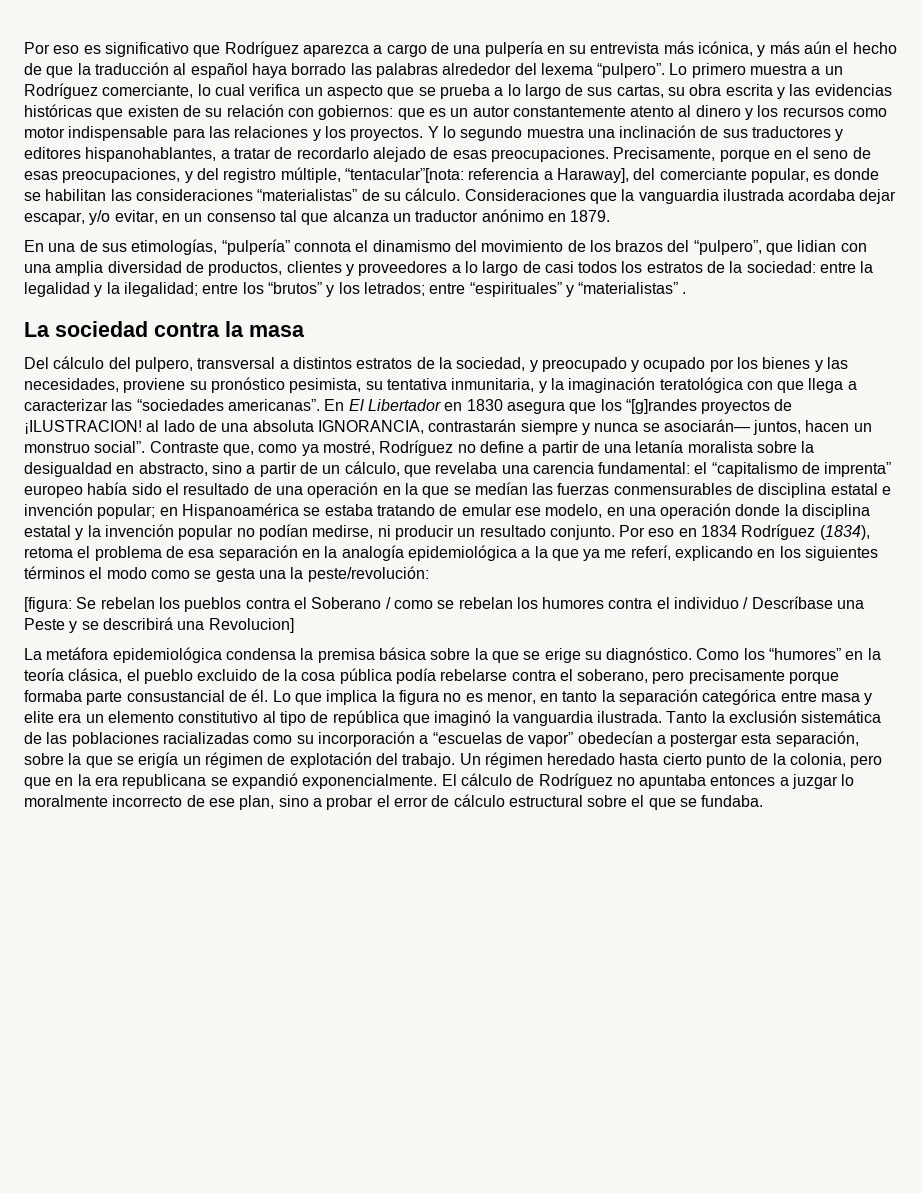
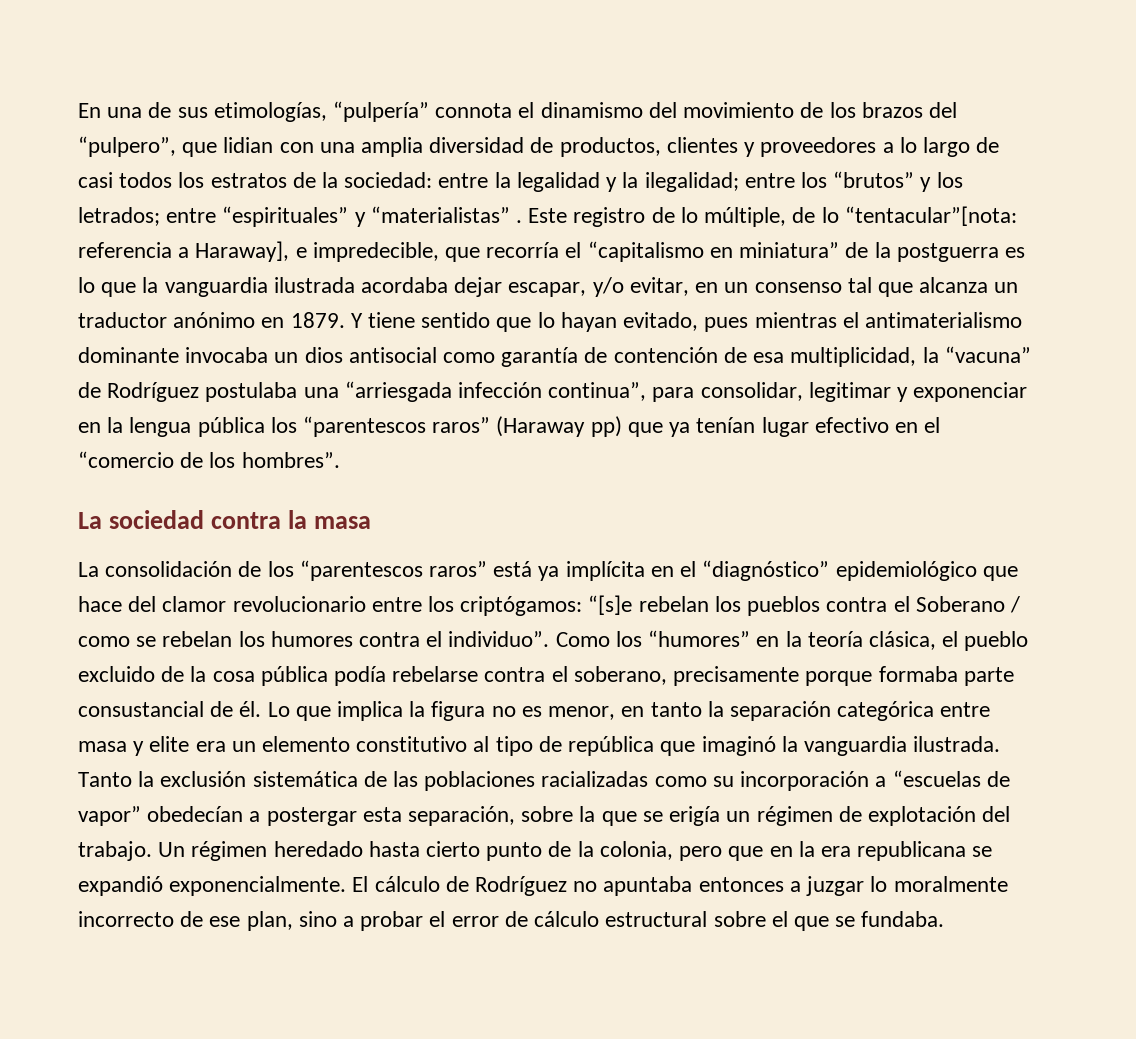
[24,41,897,57] [24,62,843,78] [24,83,892,99] [24,104,888,120] [24,125,844,141] [24,147,871,162] [24,167,880,183] [24,188,897,204] [24,209,611,225] Por eso es significativo que Rodríguez aparezca a cargo de una pulpería en su entrevista más icónica, y más aún el hecho de que la traducción al español haya borrado las palabras alrededor del lexema “pulpero”. Lo primero muestra a un Rodríguez comerciante, lo cual verifica un aspecto que se prueba a lo largo de sus cartas, su obra escrita y las evidencias históricas que existen de su relación con gobiernos: que es un autor constantemente atento al dinero y los recursos como motor indispensable para las relaciones y los proyectos. Y lo segundo muestra una inclinación de sus traductores y editores hispanohablantes, a tratar de recordarlo alejado de esas preocupaciones. Precisamente, porque en el seno de esas preocupaciones, y del registro múltiple, “tentacular”[nota: referencia a Haraway], del comerciante popular, es donde se habilitan las consideraciones “materialistas” de su cálculo. Consideraciones que la vanguardia ilustrada acordaba dejar escapar, y/o evitar, en un consenso tal que alcanza un traductor anónimo en 1879. // -> (78, 110) none
(687, 293) none -> [528,206,1017,227] [78,241,1025,262] [78,277,1019,297] [78,312,1022,332] [78,346,1031,367] [78,381,1028,402] [78,416,941,437] [78,451,340,468] Este registro de lo múltiple, de lo “tentacular”[nota: referencia a Haraway], e impredecible, que recorría el “capitalismo en miniatura” de la postguerra es lo que la vanguardia ilustrada acordaba dejar escapar, y/o evitar, en un consenso tal que alcanza un traductor anónimo en 1879. Y tiene sentido que lo hayan evitado, pues mientras el antimaterialismo dominante invocaba un dios antisocial como garantía de contención de esa multiplicidad, la “vacuna” de Rodríguez postulaba una “arriesgada infección continua”, para consolidar, legitimar y exponenciar en la lengua pública los “parentescos raros” (Haraway pp) que ya tenían lugar efectivo en el “comercio de los hombres”.
[24,356,849,372] [24,377,857,393] [24,399,793,414] [24,419,872,435] [24,440,815,456] [24,461,892,477] [24,482,892,498] [24,503,871,519] [24,524,870,540] [24,545,879,561] [24,566,429,582] [24,597,97,612] Del cálculo del pulpero, transversal a distintos estratos de la sociedad, y preocupado y ocupado por los bienes y las necesidades, proviene su pronóstico pesimista, su tentativa inmunitaria, y la imaginación teratológica con que llega a caracterizar las “sociedades americanas”. En El Libertador en 1830 asegura que los “[g]randes proyectos de ¡ILUSTRACION! al lado de una absoluta IGNORANCIA, contrastarán siempre y nunca se asociarán— juntos, hacen un monstruo social”. Contraste que, como ya mostré, Rodríguez no define a partir de una letanía moralista sobre la desigualdad en abstracto, sino a partir de un cálculo, que revelaba una carencia fundamental: el “capitalismo de imprenta” europeo había sido el resultado de una operación en la que se medían las fuerzas conmensurables de disciplina estatal e invención popular; en Hispanoamérica se estaba tratando de emular ese modelo, en una operación donde la disciplina estatal y la invención popular no podían medirse, ni producir un resultado conjunto. Por eso en 1834 Rodríguez (1834), retoma el problema de esa separación en la analogía epidemiológica a la que ya me referí, explicando en los siguientes términos el modo como se gesta una la peste/revolución: // [figura: Se -> [78,560,1018,581] [78,595,633,616] La consolidación de los “parentescos raros” está ya implícita en el “diagnóstico” epidemiológico que hace del clamor revolucionario entre los criptógamos: “[s]e
[674,596,865,609] [24,617,294,633] [24,647,693,663] individuo / Descríbase una Peste y se describirá una Revolucion] // La metáfora epidemiológica condensa la premisa básica sobre la que se erige su diagnóstico. -> [448,631,550,647] individuo”.
[652,671,685,684] pero -> (667, 675) none

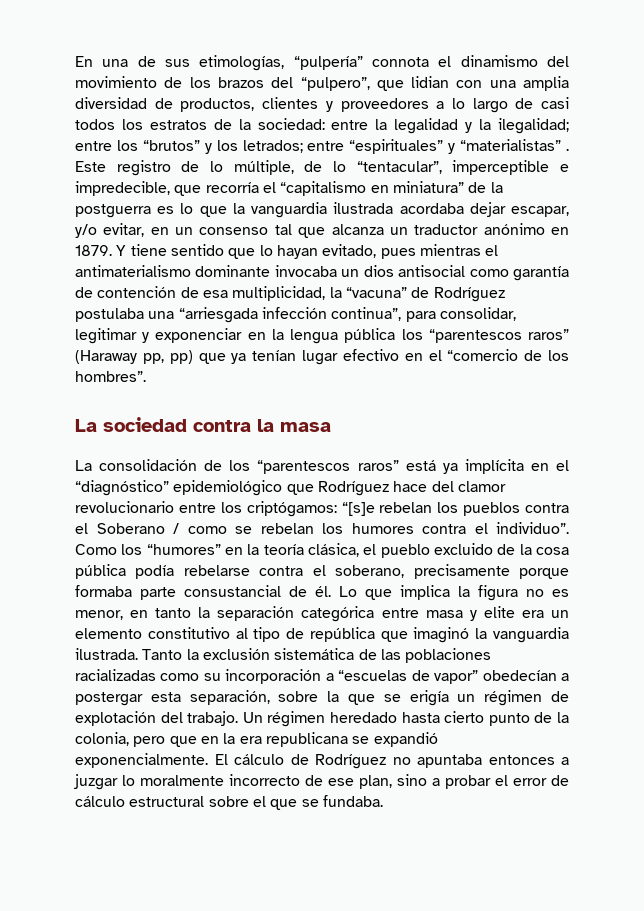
[844,206,1017,226] [78,241,290,262] “tentacular”[nota: referencia a Haraway], -> [356,160,550,175] “tentacular”, imperceptible
(586, 426) none -> [142,353,164,364] pp,
(1018, 573) none -> [317,481,389,496] Rodríguez

